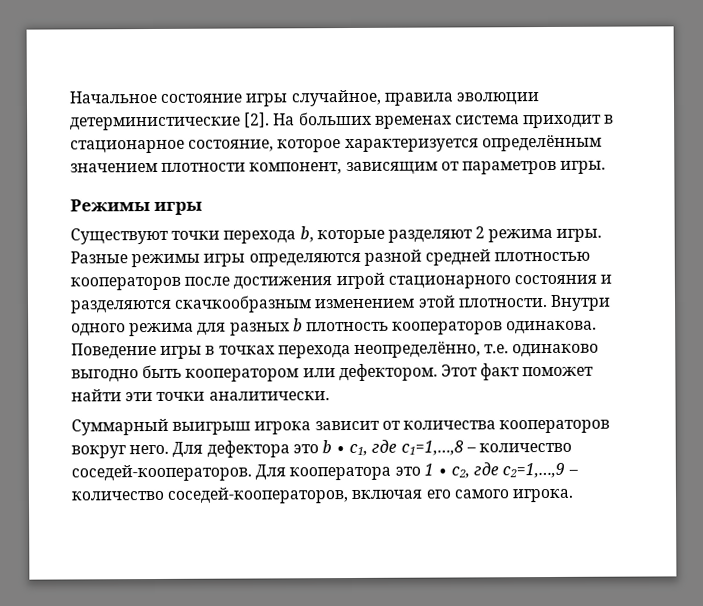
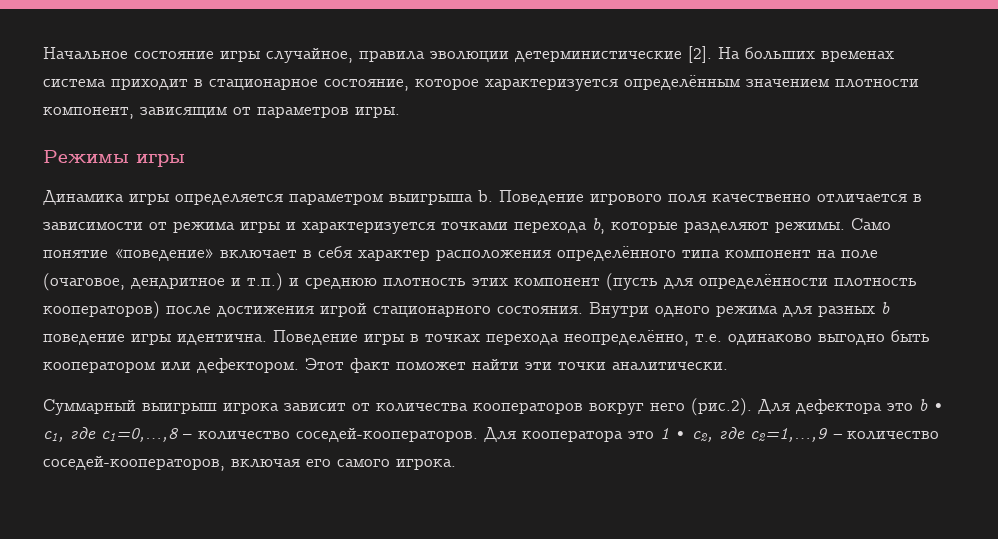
[70,226,603,245] [70,249,591,268] [70,272,613,291] [70,295,548,314] Существуют точки перехода b, которые разделяют 2 режима игры. Разные режимы игры определяются разной средней плотностью кооператоров после достижения игрой стационарного состояния и разделяются скачкообразным изменением этой плотности. -> [43,190,922,205] [43,218,891,234] [43,246,878,261] [43,273,917,291] [43,301,583,319] Динамика игры определяется параметром выигрыша b. Поведение игрового поля качественно отличается в зависимости от режима игры и характеризуется точками перехода b, которые разделяют режимы. Само понятие «поведение» включает в себя характер расположения определённого типа компонент на поле (очаговое, дендритное и т.п.) и среднюю плотность этих компонент (пусть для определённости плотность кооператоров) после достижения игрой стационарного состояния.
[305,320,598,335] плотность кооператоров одинакова. -> [43,333,267,345] поведение игры идентична.
[129,444,170,455] него. -> [650,398,752,416] него (рис.2).
[400,440,464,456] c1=1,…,8 -> [101,428,178,442] c1=0,…,8

